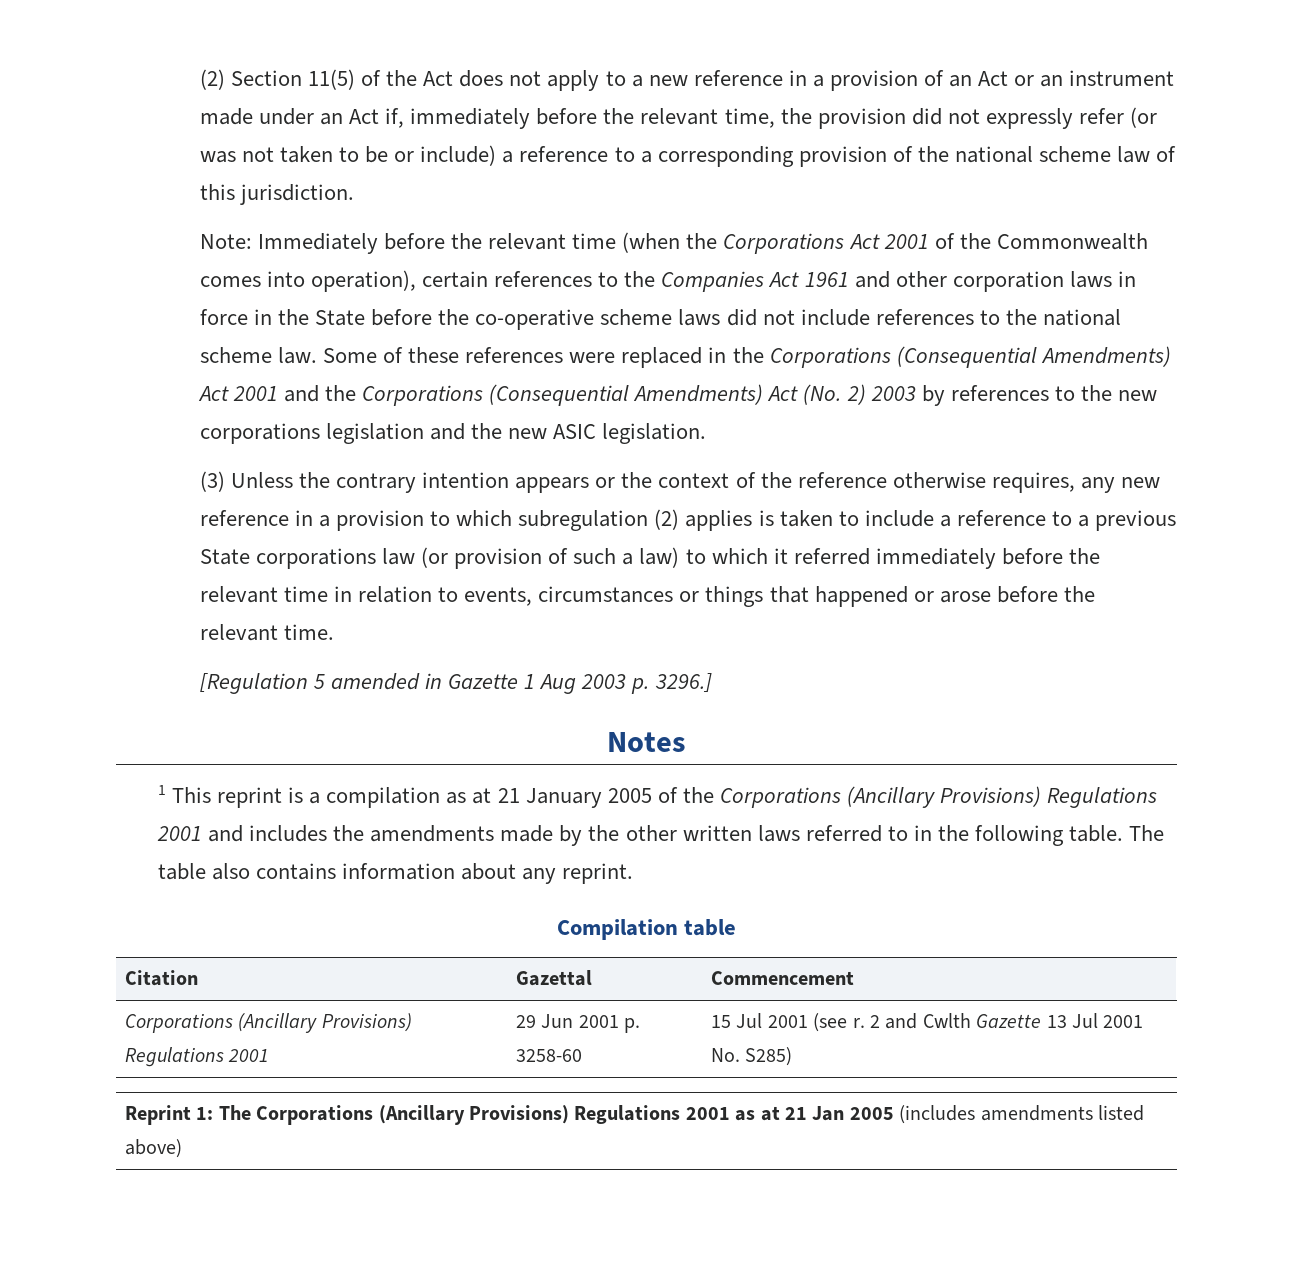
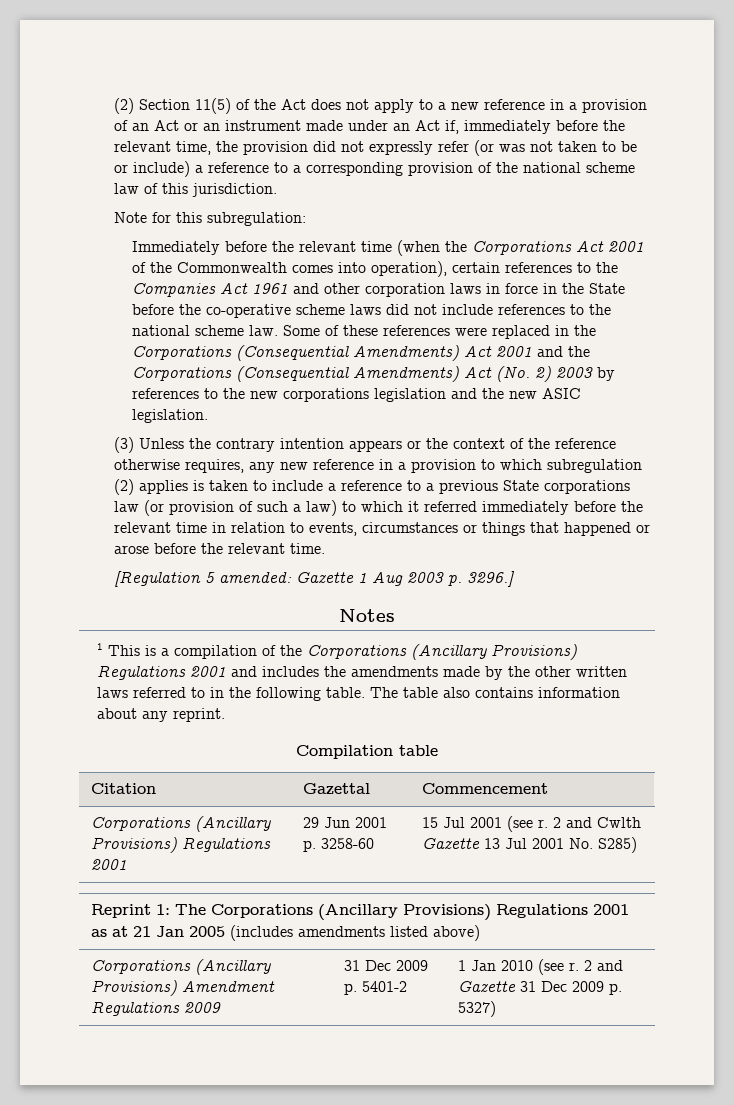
[199,234,252,249] Note: -> [114,212,307,226] Note for this subregulation: //
[331,673,443,690] amended in -> [219,572,293,583] amended:
[217,787,283,808] reprint -> (140, 650) none
[446,788,652,808] as at 21 January 2005 -> (257, 652) none
(183, 1148) none -> [90,959,271,975] [90,980,275,996] [90,1001,221,1016] [343,960,428,971] [343,981,407,995] [457,959,623,975] [457,981,622,995] [457,1001,496,1017] // Corporations (Ancillary Provisions) Amendment Regulations 2009 | 31 Dec 2009 p. 5401-2 | 1 Jan 2010 (see r. 2 and Gazette 31 Dec 2009 p. 5327)

